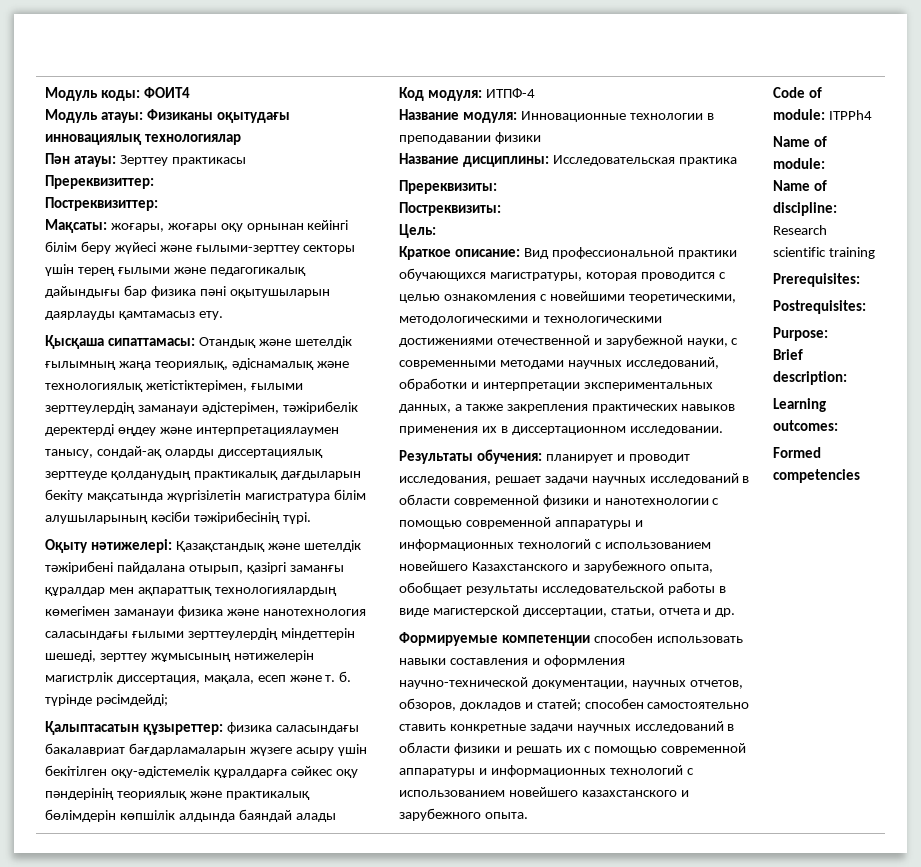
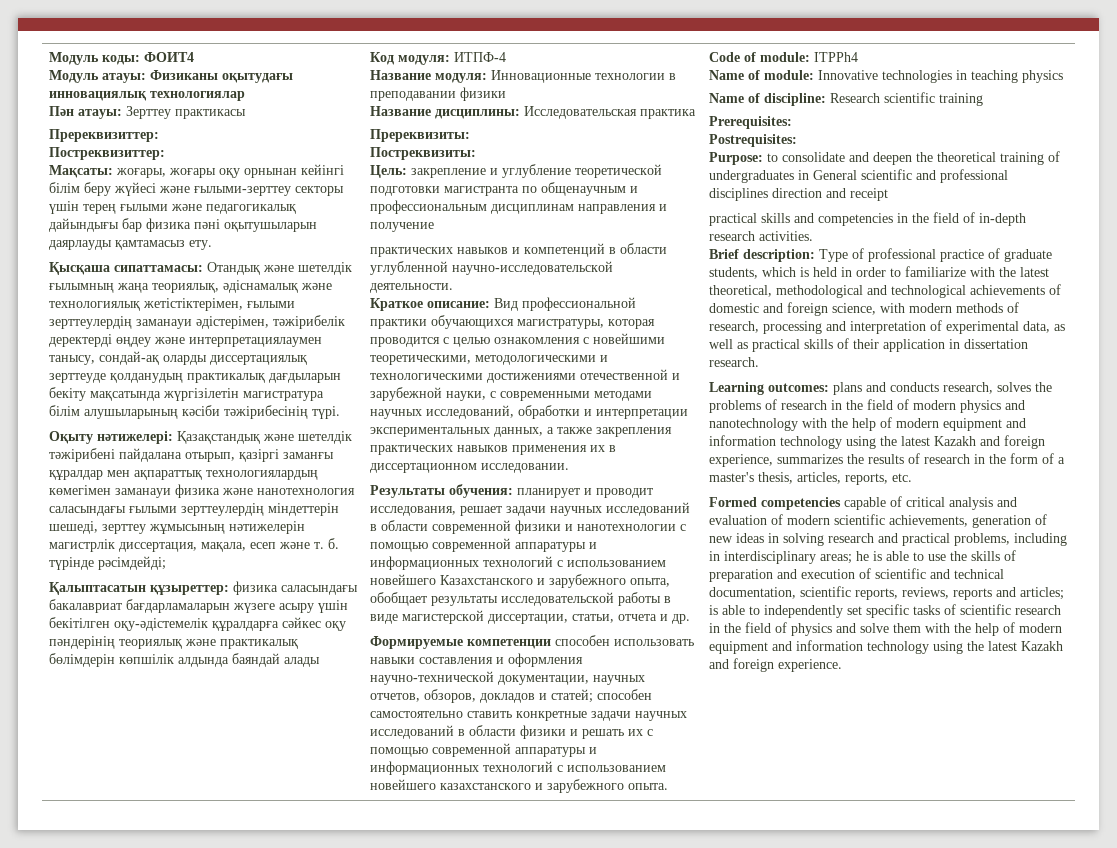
(436, 231) none -> [410,164,662,178] [369,182,638,196] [369,200,667,214] [369,222,434,232] [369,243,667,257] [369,261,613,275] [369,283,453,293] закрепление и углубление теоретической подготовки магистранта по общенаучным и профессиональным дисциплинам направления и получение // практических навыков и компетенций в области углубленной научно-исследовательской деятельности.
(825, 163) none -> [817,70,1063,83] Innovative technologies in teaching physics
[772,349,803,360] [772,371,847,385] [772,398,826,412] [772,420,838,431] [772,447,821,458] [772,469,860,483] // Brief description: // Learning outcomes: // Formed competencies -> [766,151,1060,165] [708,169,1008,183] [708,188,888,201] [708,212,1026,226] [708,231,813,241] [708,248,1052,262] [708,266,1049,279] [708,284,1061,298] [708,302,1019,316] [708,320,1065,334] [708,338,1028,352] [708,357,759,367] [708,382,1052,395] [708,399,1025,413] [708,417,1026,431] [708,435,1045,449] [708,453,1065,467] [708,472,912,485] [708,496,1017,510] [708,514,1047,528] [708,533,1067,546] [708,550,1016,564] [708,568,1004,582] [708,586,1064,600] [708,604,1061,618] [708,622,1062,636] [708,640,1063,654] [708,658,842,672] to consolidate and deepen the theoretical training of undergraduates in General scientific and professional disciplines direction and receipt // practical skills and competencies in the field of in-depth research activities. // Brief description: Type of professional practice of graduate students, which is held in order to familiarize with the latest theoretical, methodological and technological achievements of domestic and foreign science, with modern methods of research, processing and interpretation of experimental data, as well as practical skills of their application in dissertation research. // Learning outcomes: plans and conducts research, solves the problems of research in the field of modern physics and nanotechnology with the help of modern equipment and information technology using the latest Kazakh and foreign experience, summarizes the results of research in the form of a master's thesis, articles, reports, etc. // Formed competencies capable of critical analysis and evaluation of modern scientific achievements, generation of new ideas in solving research and practical problems, including in interdisciplinary areas; he is able to use the skills of preparation and execution of scientific and technical documentation, scientific reports, reviews, reports and articles; is able to independently set specific tasks of scientific research in the field of physics and solve them with the help of modern equipment and information technology using the latest Kazakh and foreign experience.

